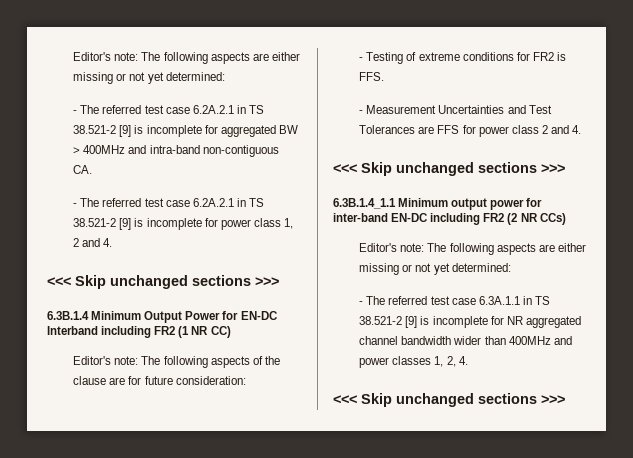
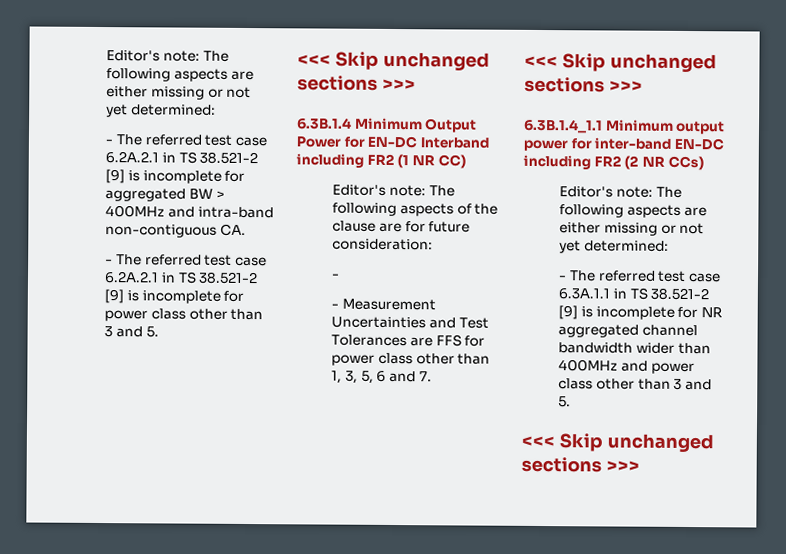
[283,218,293,229] [73,238,113,247] 1, 2 and 4. -> [188,308,264,321] [104,326,159,338] other than 3 and 5.
[366,52,566,64] [359,72,385,81] Testing of extreme conditions for FR2 is FFS. -> (341, 276) none
[541,125,582,134] 2 and 4. -> [415,353,491,365] [331,370,432,384] other than 1, 3, 5, 6 and 7.
[392,356,468,367] classes 1, 2, 4. -> [558,378,712,391] [558,396,572,408] class other than 3 and 5.

